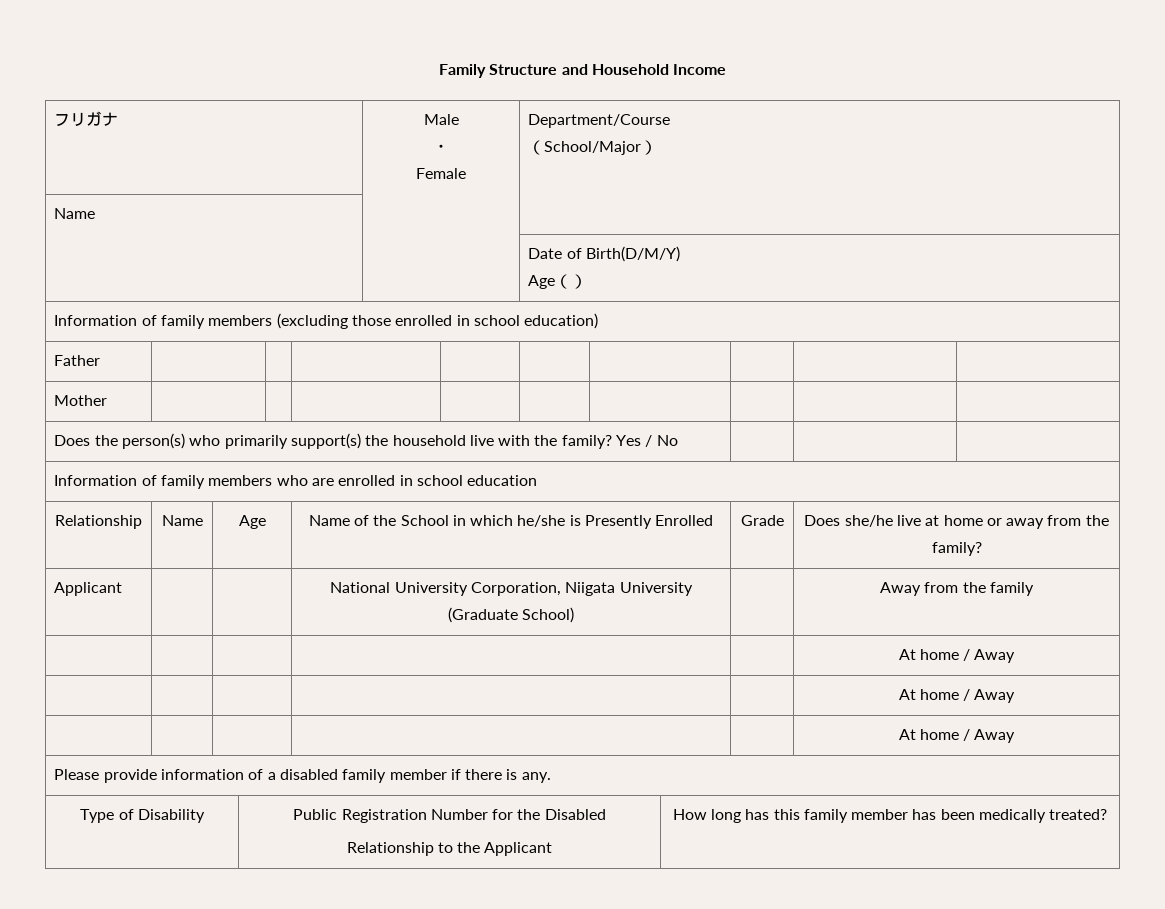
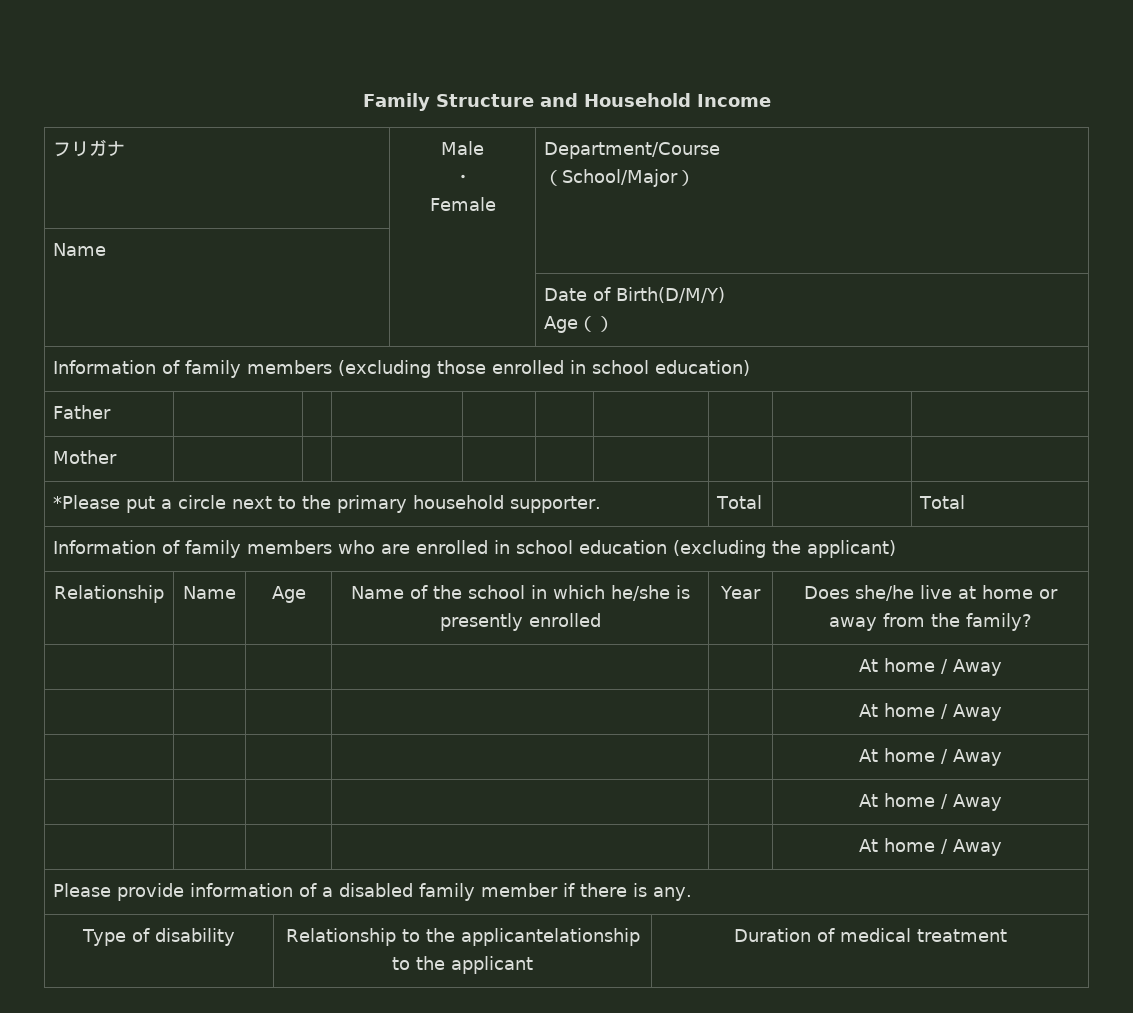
[54,433,678,449] Does the person(s) who primarily support(s) the household live with the family? Yes / No | | | -> [53,495,602,513] [716,495,763,509] [919,495,966,509] *Please put a circle next to the primary household supporter. | Total | | Total
(538, 480) none -> [673,540,897,558] (excluding the applicant)
[400,515,449,526] School -> [467,585,525,599] school
[585,515,714,529] [740,515,784,526] Presently Enrolled | Grade -> [439,613,601,631] [719,586,762,599] presently enrolled | Year
[54,582,123,596] [330,582,693,596] [447,607,575,623] [880,582,1034,596] Applicant | | | National University Corporation, Niigata University (Graduate School) | | Away from the family -> [859,658,1003,676] [859,703,1003,721] | | | | | At home / Away // | | | | | At home / Away
[137,809,205,823] [293,809,606,823] [346,842,553,856] [672,809,1108,823] Disability | Public Registration Number for the Disabled // Relationship to the Applicant | How long has this family member has been medically treated? -> [155,928,236,946] [285,928,640,946] [392,956,533,974] [733,928,1007,942] disability | Relationship to the applicantelationship to the applicant | Duration of medical treatment

